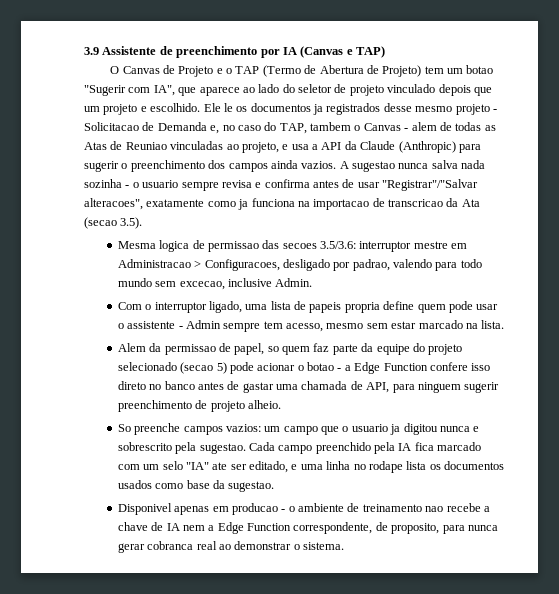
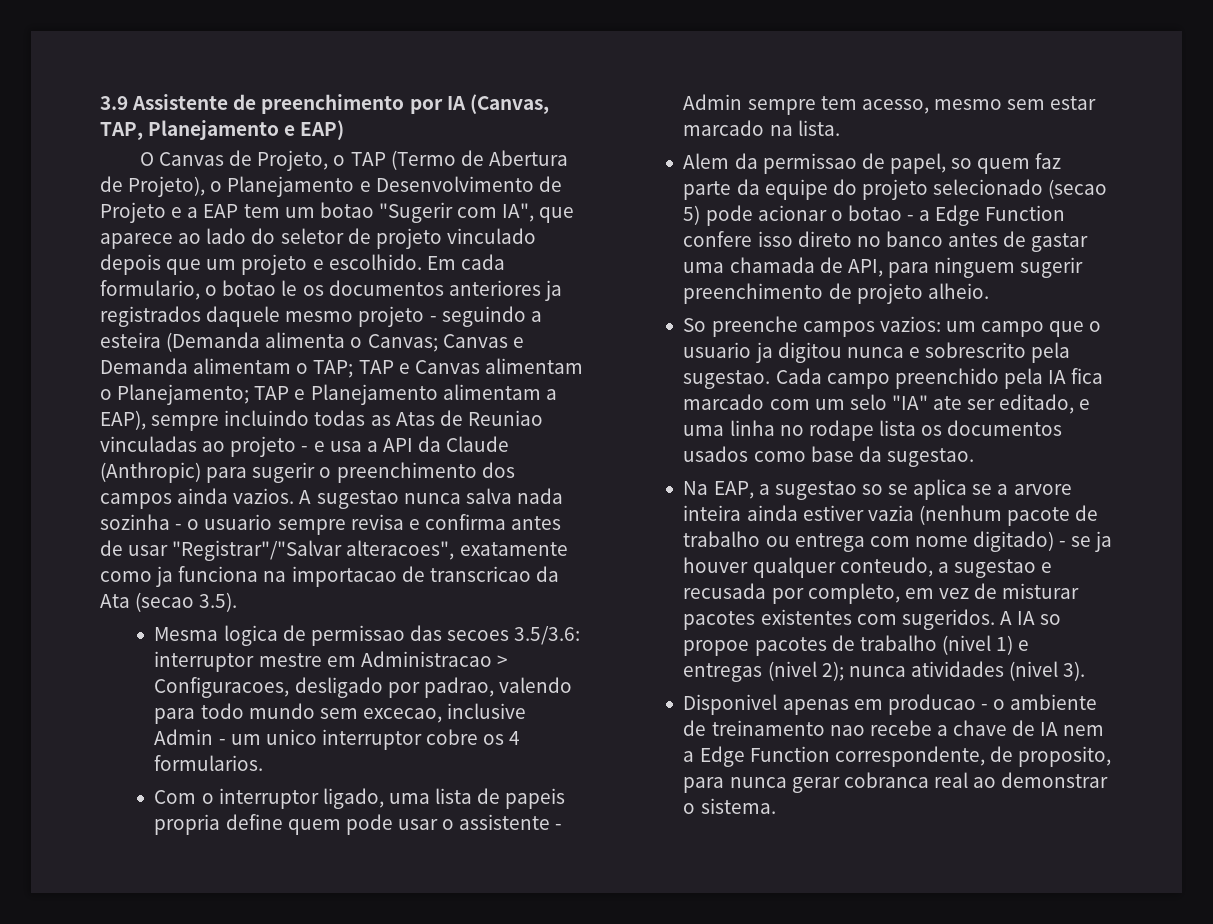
[300,46,385,58] (Canvas e TAP) -> [469,94,549,114] [100,120,345,140] (Canvas, TAP, Planejamento e EAP)
[178,66,223,77] Projeto e -> [257,150,329,171] Projeto,
[382,65,422,77] Projeto) -> [128,176,562,197] [100,202,239,223] Projeto), o Planejamento e Desenvolvimento de Projeto e a EAP
[203,103,221,112] Ele -> [426,254,505,270] [100,280,277,300] Em cada formulario, o botao
(311, 107) none -> [448,280,541,296] anteriores
[383,103,412,112] desse -> [206,306,281,327] daquele
[84,122,452,134] Solicitacao de Demanda e, no caso do TAP, tambem o Canvas - alem de -> [441,306,542,327] [100,332,524,352] [100,358,583,378] [100,384,557,405] [100,410,310,431] seguindo a esteira (Demanda alimenta o Canvas; Canvas e Demanda alimentam o TAP; TAP e Canvas alimentam o Planejamento; TAP e Planejamento alimentam a EAP), sempre incluindo
[241,142,279,153] projeto, -> [230,436,309,457] projeto -
[275,278,313,287] Admin. -> [154,729,521,750] [154,755,264,771] Admin - um unico interruptor cobre os 4 formularios.
(275, 486) none -> [683,479,1072,500] [683,505,1099,526] [683,531,1113,552] [683,557,1053,578] [683,583,1080,604] [683,609,1062,630] [683,635,1030,656] [683,661,1086,682] // Na EAP, a sugestao so se aplica se a arvore inteira ainda estiver vazia (nenhum pacote de trabalho ou entrega com nome digitado) - se ja houver qualquer conteudo, a sugestao e recusada por completo, em vez de misturar pacotes existentes com sugeridos. A IA so propoe pacotes de trabalho (nivel 1) e entregas (nivel 2); nunca atividades (nivel 3).

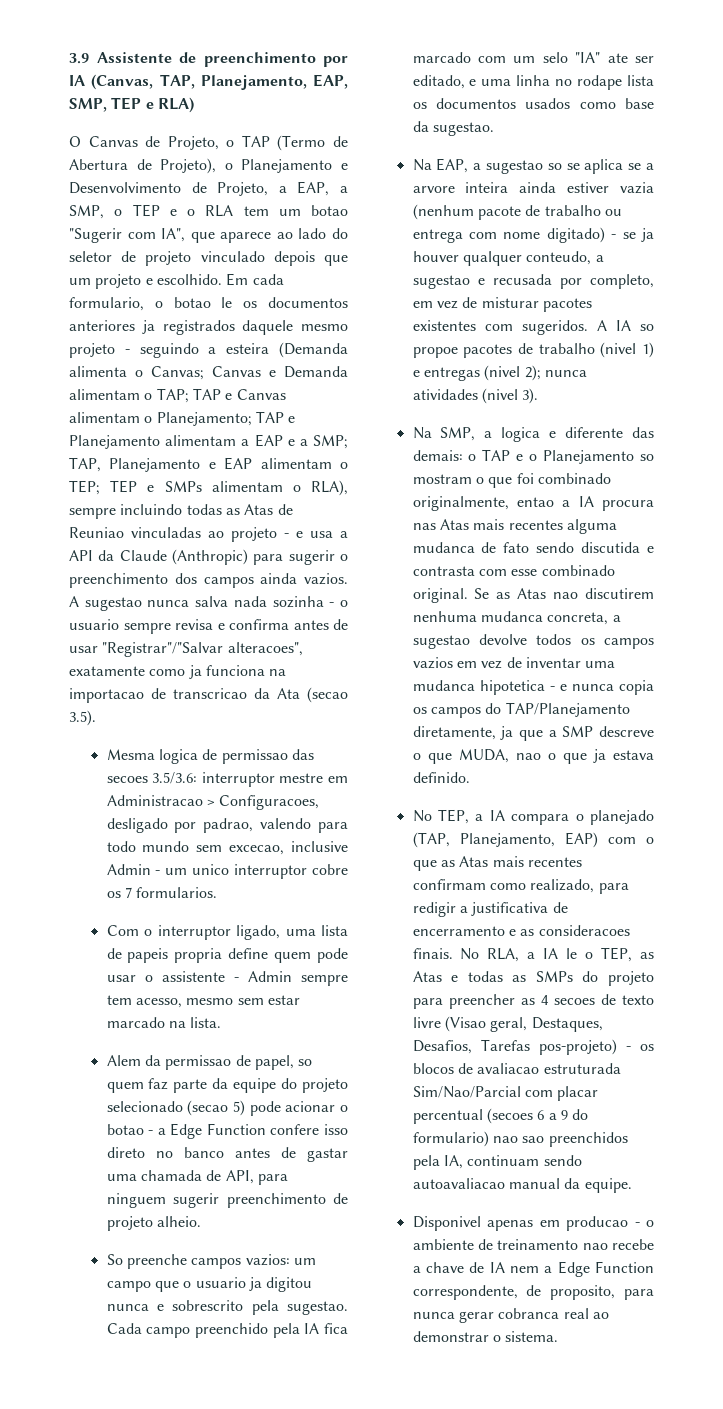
[148,120,345,140] Planejamento e EAP) -> [200,74,348,90] [69,97,194,113] Planejamento, EAP, SMP, TEP e RLA)
[100,202,239,223] Projeto e a EAP -> [217,181,348,196] [69,204,234,219] Projeto, a EAP, a SMP, o TEP e o RLA
[100,410,146,430] EAP), -> [254,434,348,449] [69,457,349,472] [69,480,348,496] EAP e a SMP; TAP, Planejamento e EAP alimentam o TEP; TEP e SMPs alimentam o RLA),
[509,731,521,745] 4 -> [124,887,132,898] 7
(1086, 671) none -> [412,427,654,442] [412,449,654,464] [412,473,611,488] [412,496,654,511] [412,519,617,534] [412,542,654,553] [412,565,615,576] [412,588,654,603] [412,611,621,625] [412,634,654,649] [412,657,616,669] [412,680,654,695] [412,702,630,718] [412,726,654,741] [412,749,654,764] [412,772,470,783] [412,809,654,825] [412,832,654,848] [412,856,582,871] [412,879,629,894] [412,902,568,917] [412,925,630,936] [412,947,654,962] [412,971,654,986] [412,994,654,1009] [412,1016,603,1032] [412,1039,654,1055] [412,1063,621,1074] [412,1086,599,1101] [412,1108,589,1124] [412,1131,628,1147] [412,1155,582,1170] [412,1178,632,1193] // Na SMP, a logica e diferente das demais: o TAP e o Planejamento so mostram o que foi combinado originalmente, entao a IA procura nas Atas mais recentes alguma mudanca de fato sendo discutida e contrasta com esse combinado original. Se as Atas nao discutirem nenhuma mudanca concreta, a sugestao devolve todos os campos vazios em vez de inventar uma mudanca hipotetica - e nunca copia os campos do TAP/Planejamento diretamente, ja que a SMP descreve o que MUDA, nao o que ja estava definido. // No TEP, a IA compara o planejado (TAP, Planejamento, EAP) com o que as Atas mais recentes confirmam como realizado, para redigir a justificativa de encerramento e as consideracoes finais. No RLA, a IA le o TEP, as Atas e todas as SMPs do projeto para preencher as 4 secoes de texto livre (Visao geral, Destaques, Desafios, Tarefas pos-projeto) - os blocos de avaliacao estruturada Sim/Nao/Parcial com placar percentual (secoes 6 a 9 do formulario) nao sao preenchidos pela IA, continuam sendo autoavaliacao manual da equipe.

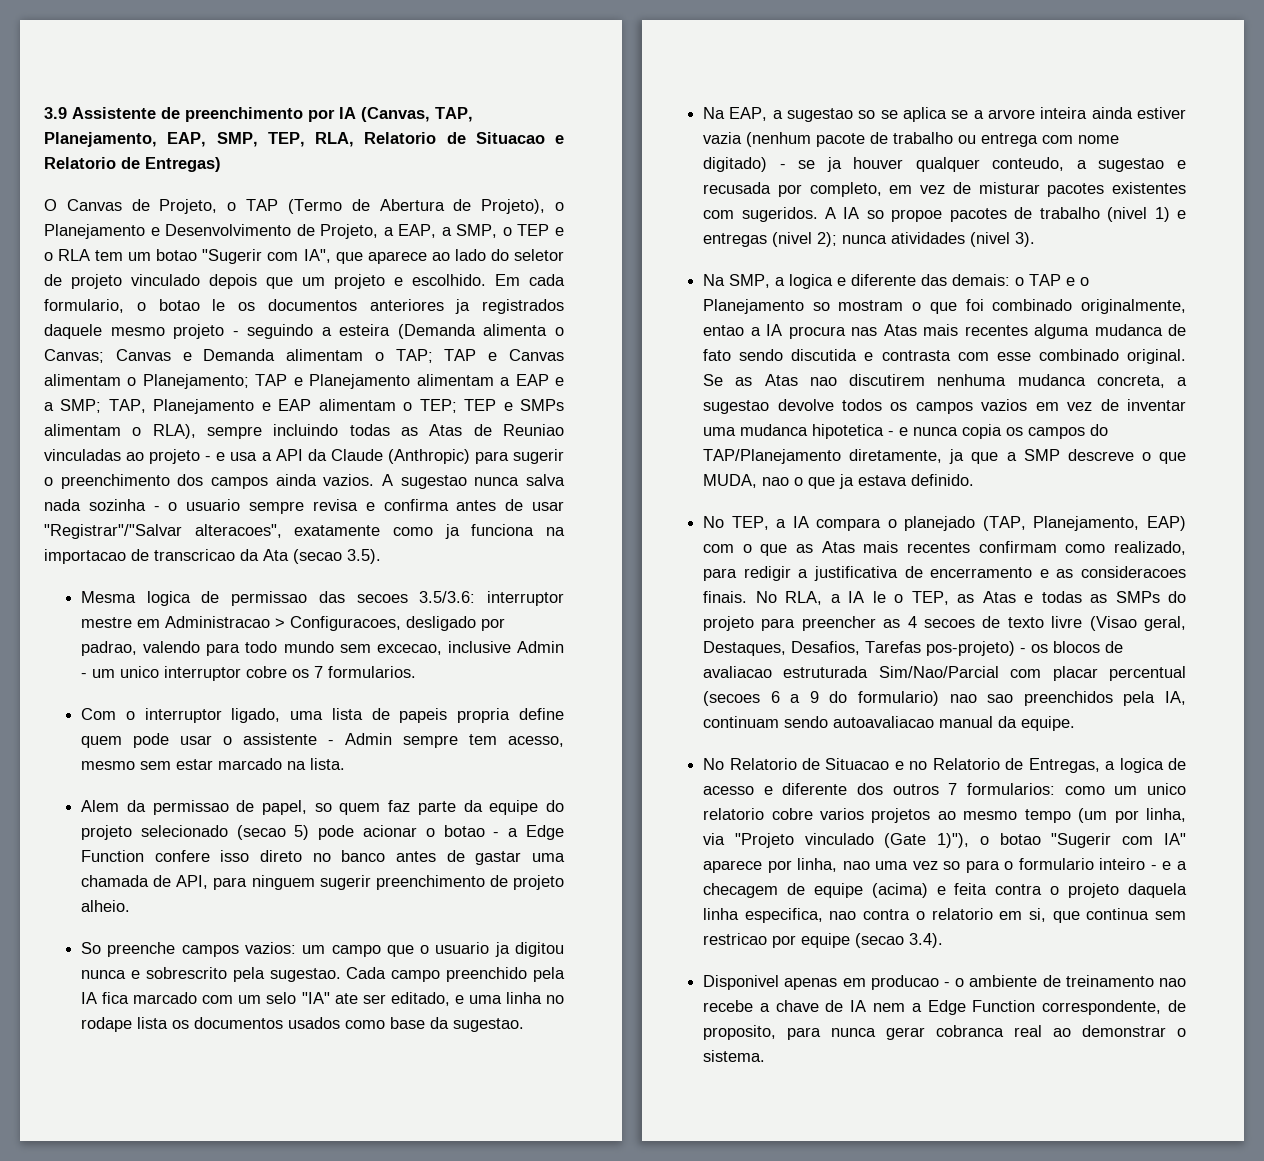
[111,97,194,113] TEP e RLA) -> [267,132,564,147] [44,157,221,172] TEP, RLA, Relatorio de Situacao e Relatorio de Entregas)
(632, 1185) none -> [703,758,1186,773] [703,783,1186,795] [703,808,1186,823] [703,833,1186,848] [703,858,1187,873] [703,883,1187,898] [703,908,1186,923] [703,933,944,948] // No Relatorio de Situacao e no Relatorio de Entregas, a logica de acesso e diferente dos outros 7 formularios: como um unico relatorio cobre varios projetos ao mesmo tempo (um por linha, via "Projeto vinculado (Gate 1)"), o botao "Sugerir com IA" aparece por linha, nao uma vez so para o formulario inteiro - e a checagem de equipe (acima) e feita contra o projeto daquela linha especifica, nao contra o relatorio em si, que continua sem restricao por equipe (secao 3.4).

